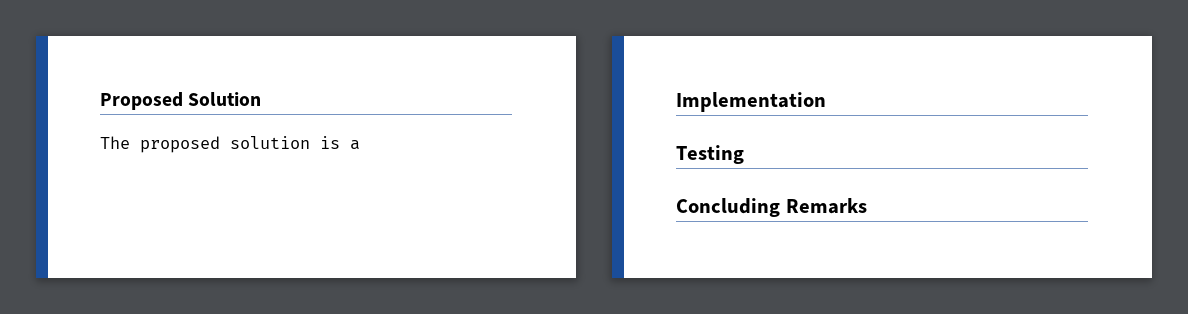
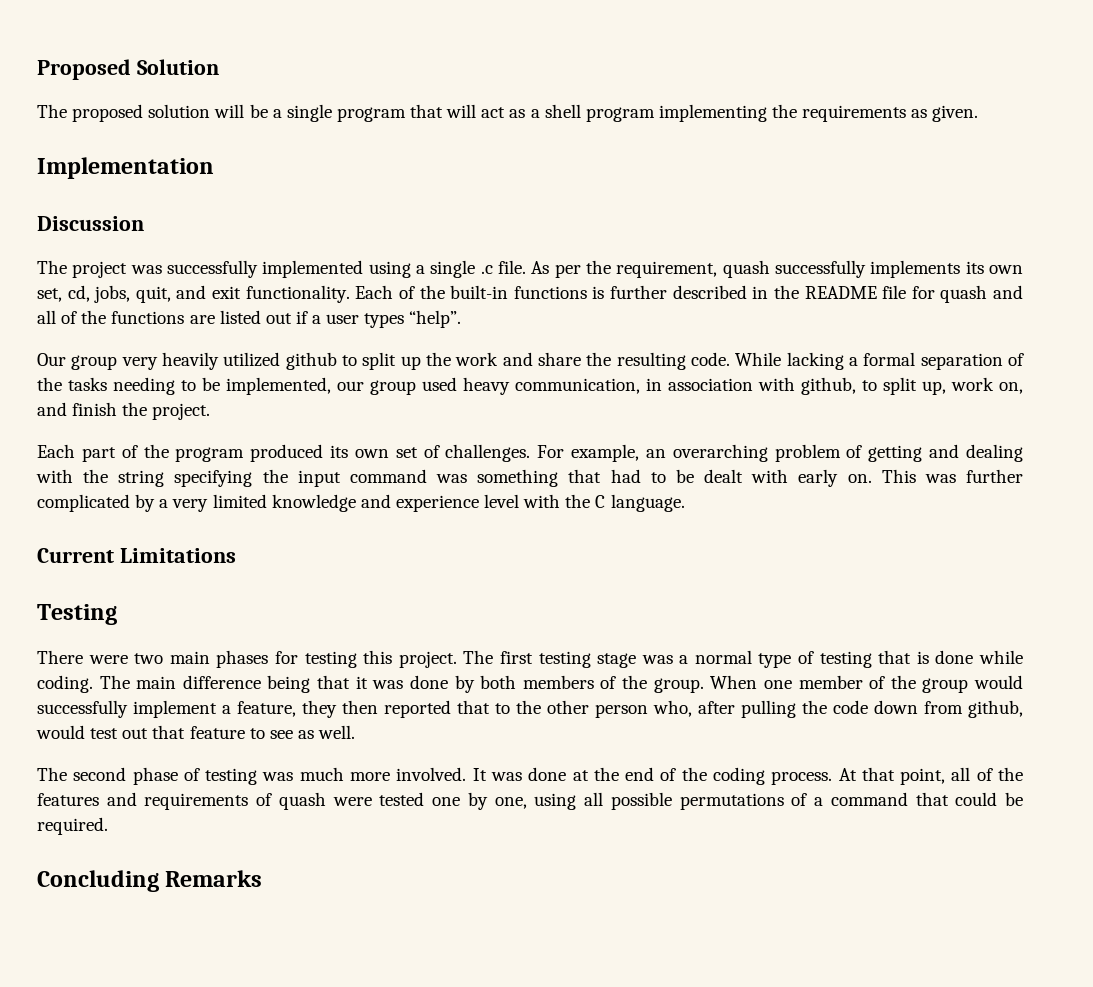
[320,136,360,150] [676,92,826,112] [676,145,744,164] is a // Implementation // Testing -> [214,104,979,122] [37,157,214,179] [37,216,144,231] [37,260,1024,278] [37,285,1023,303] [37,310,462,328] [37,352,1025,370] [37,377,1023,395] [37,402,211,420] [37,444,1024,462] [36,469,1023,487] [37,494,685,512] [37,548,236,563] [37,604,117,625] [37,650,1024,668] [37,675,1023,693] [37,700,1023,718] [36,725,356,739] [37,767,1023,785] [37,792,1023,810] [37,817,108,835] will be a single program that will act as a shell program implementing the requirements as given. // Implementation // Discussion // The project was successfully implemented using a single .c file. As per the requirement, quash successfully implements its own set, cd, jobs, quit, and exit functionality. Each of the built-in functions is further described in the README file for quash and all of the functions are listed out if a user types “help”. // Our group very heavily utilized github to split up the work and share the resulting code. While lacking a formal separation of the tasks needing to be implemented, our group used heavy communication, in association with github, to split up, work on, and finish the project. // Each part of the program produced its own set of challenges. For example, an overarching problem of getting and dealing with the string specifying the input command was something that had to be dealt with early on. This was further complicated by a very limited knowledge and experience level with the C language. // Current Limitations // Testing // There were two main phases for testing this project. The first testing stage was a normal type of testing that is done while coding. The main difference being that it was done by both members of the group. When one member of the group would successfully implement a feature, they then reported that to the other person who, after pulling the code down from github, would test out that feature to see as well. // The second phase of testing was much more involved. It was done at the end of the coding process. At that point, all of the features and requirements of quash were tested one by one, using all possible permutations of a command that could be required.

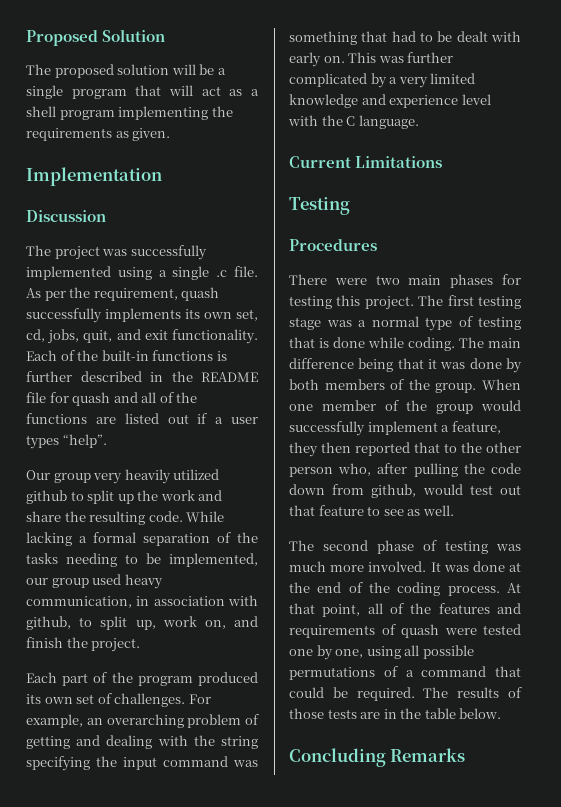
(117, 614) none -> [289,239,377,251] // Procedures
(108, 826) none -> [423,687,522,698] [289,708,502,719] The results of those tests are in the table below.

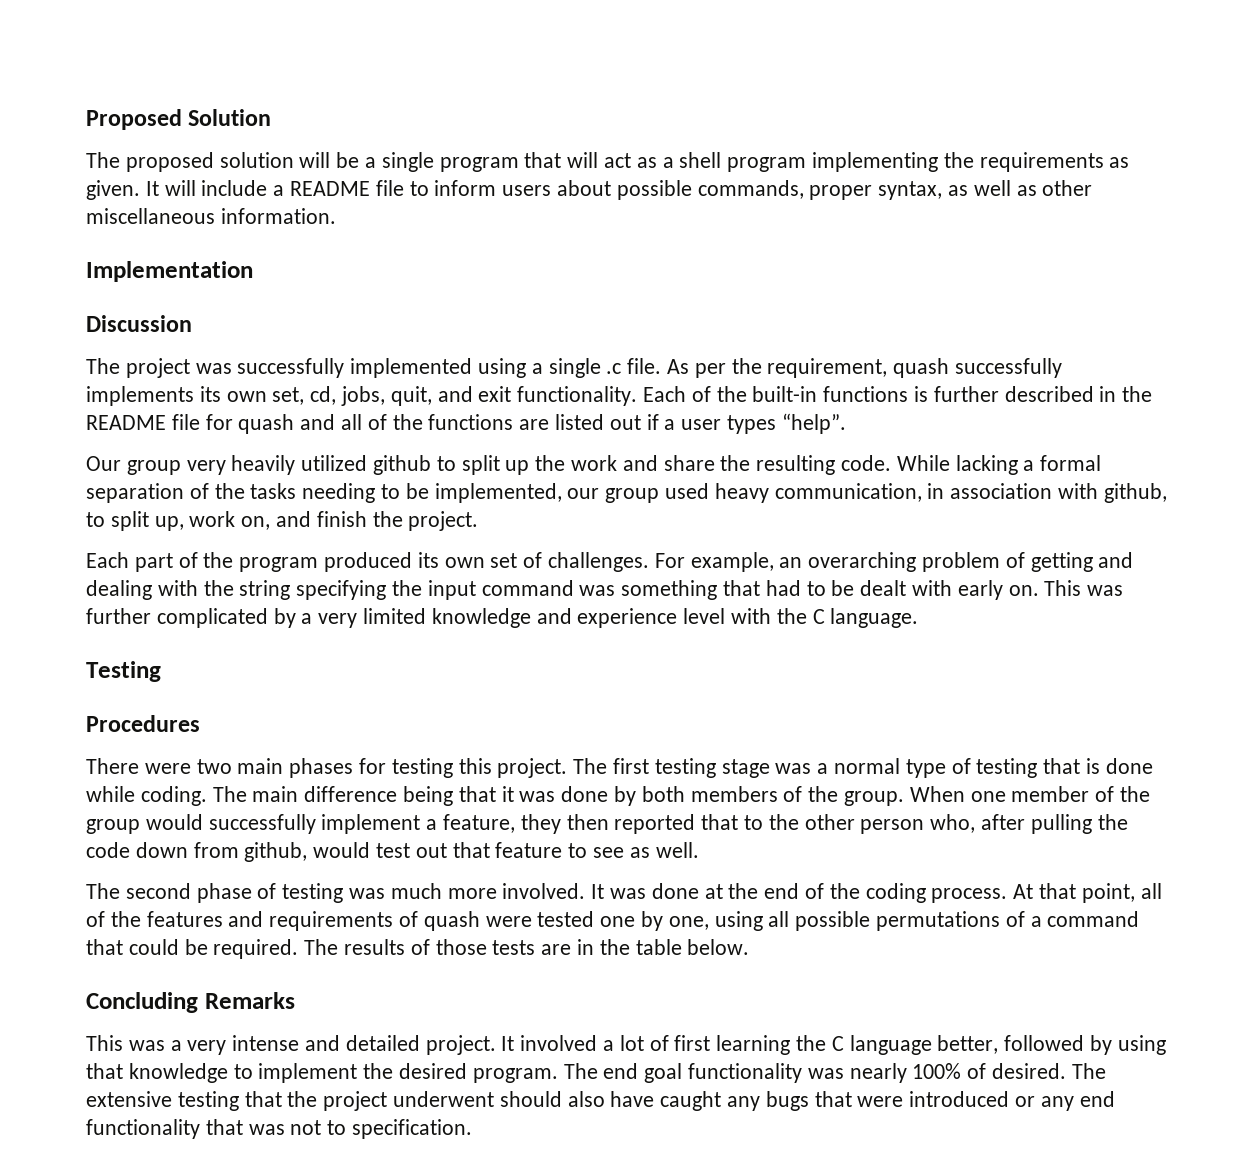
(171, 134) none -> [145,180,1093,200] [86,208,336,224] It will include a README file to inform users about possible commands, proper syntax, as well as other miscellaneous information.
[289,156,443,168] // Current Limitations -> (919, 618) none
(466, 755) none -> [86,1035,1166,1055] [86,1063,1106,1083] [86,1091,1115,1111] [86,1119,473,1139] // This was a very intense and detailed project. It involved a lot of first learning the C language better, followed by using that knowledge to implement the desired program. The end goal functionality was nearly 100% of desired. The extensive testing that the project underwent should also have caught any bugs that were introduced or any end functionality that was not to specification.

